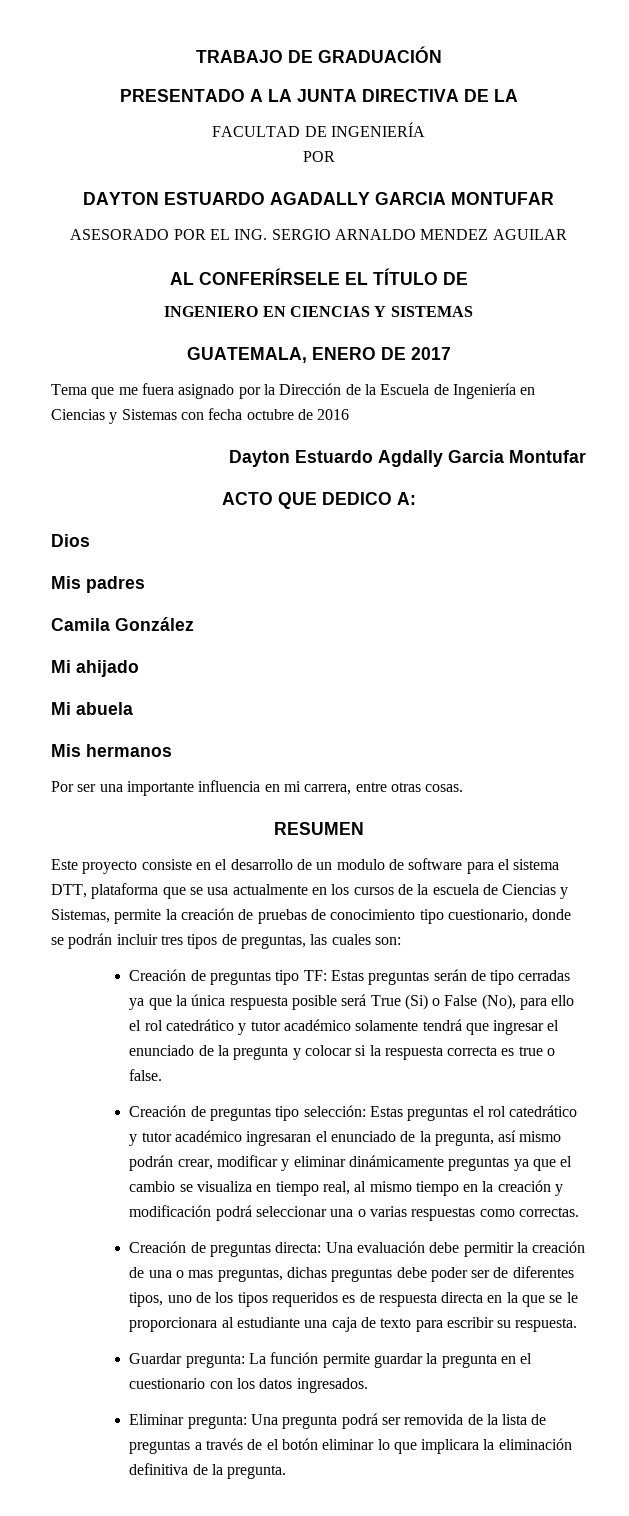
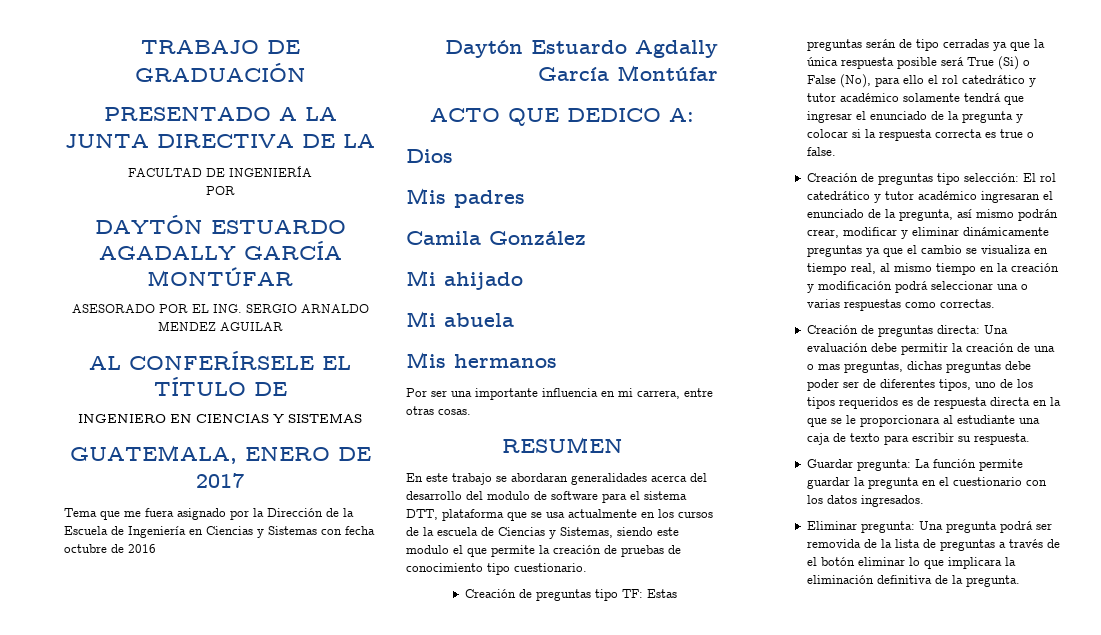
[83,192,159,205] DAYTON -> [94,215,203,234] DAYTÓN
[375,192,554,205] GARCIA MONTUFAR -> [243,241,342,260] [147,267,293,286] GARCÍA MONTÚFAR
[229,450,290,467] Dayton -> [445,40,523,58] Daytón
[448,450,586,463] Garcia Montufar -> [538,65,718,81] García Montúfar
[51,859,333,874] Este proyecto consiste en el desarrollo de un -> [406,473,707,485] [406,491,483,500] En este trabajo se abordaran generalidades acerca del desarrollo del
(110, 916) none -> [617,527,679,536] [406,545,487,557] siendo este modulo el que
[447,909,572,923] [51,933,401,949] cuestionario, donde se podrán incluir tres tipos de preguntas, las cuales son: -> [514,563,587,572] cuestionario.
[369,1106,485,1121] Estas preguntas el -> [1022,173,1036,182] El

